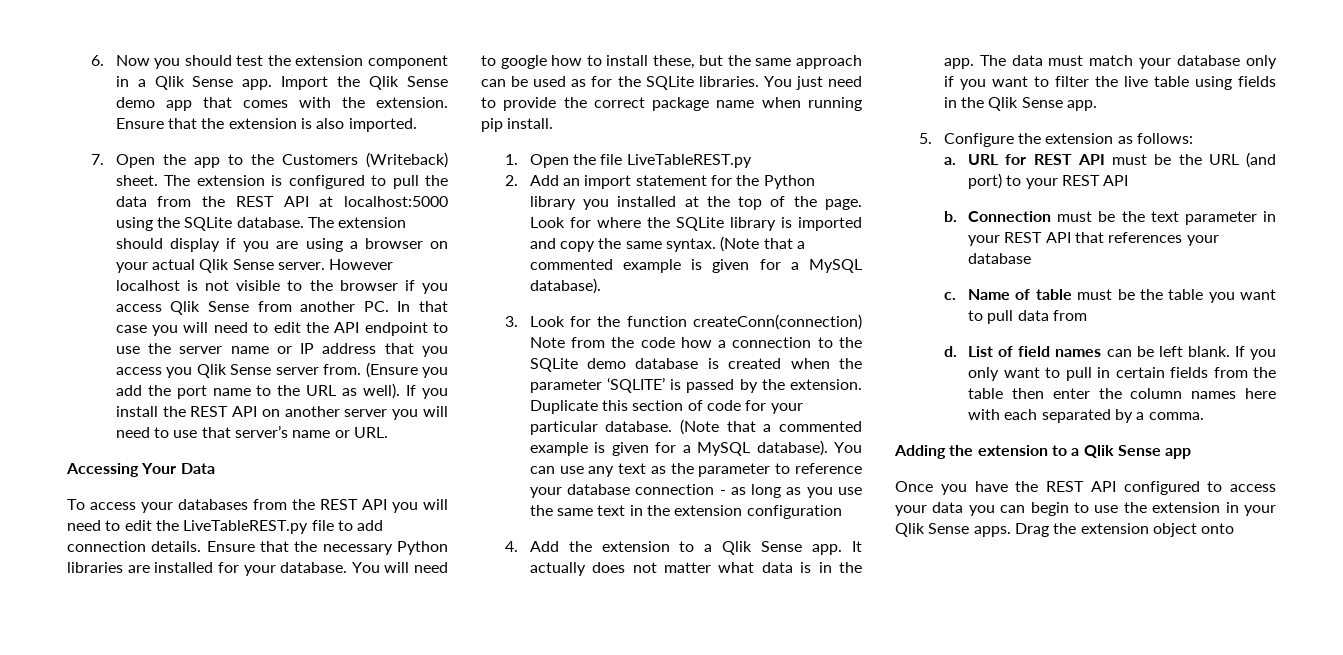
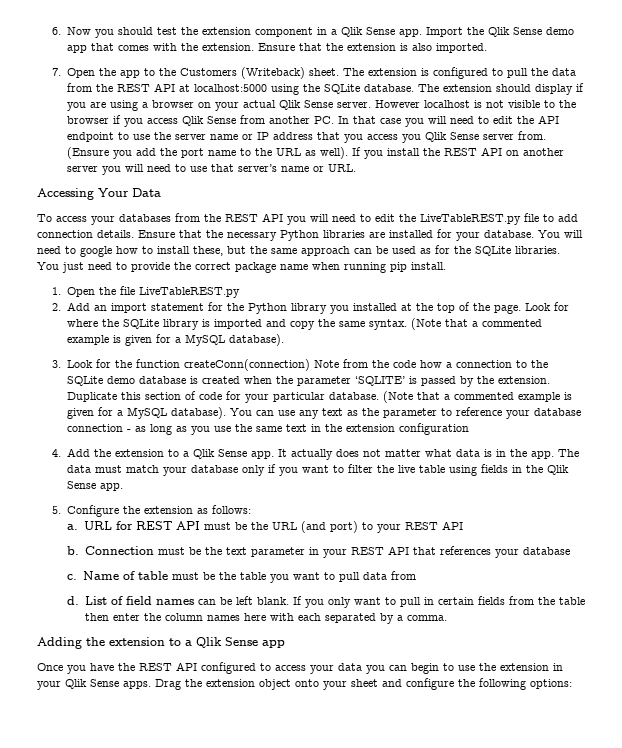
(1235, 528) none -> [323,678,572,690] your sheet and configure the following options:

